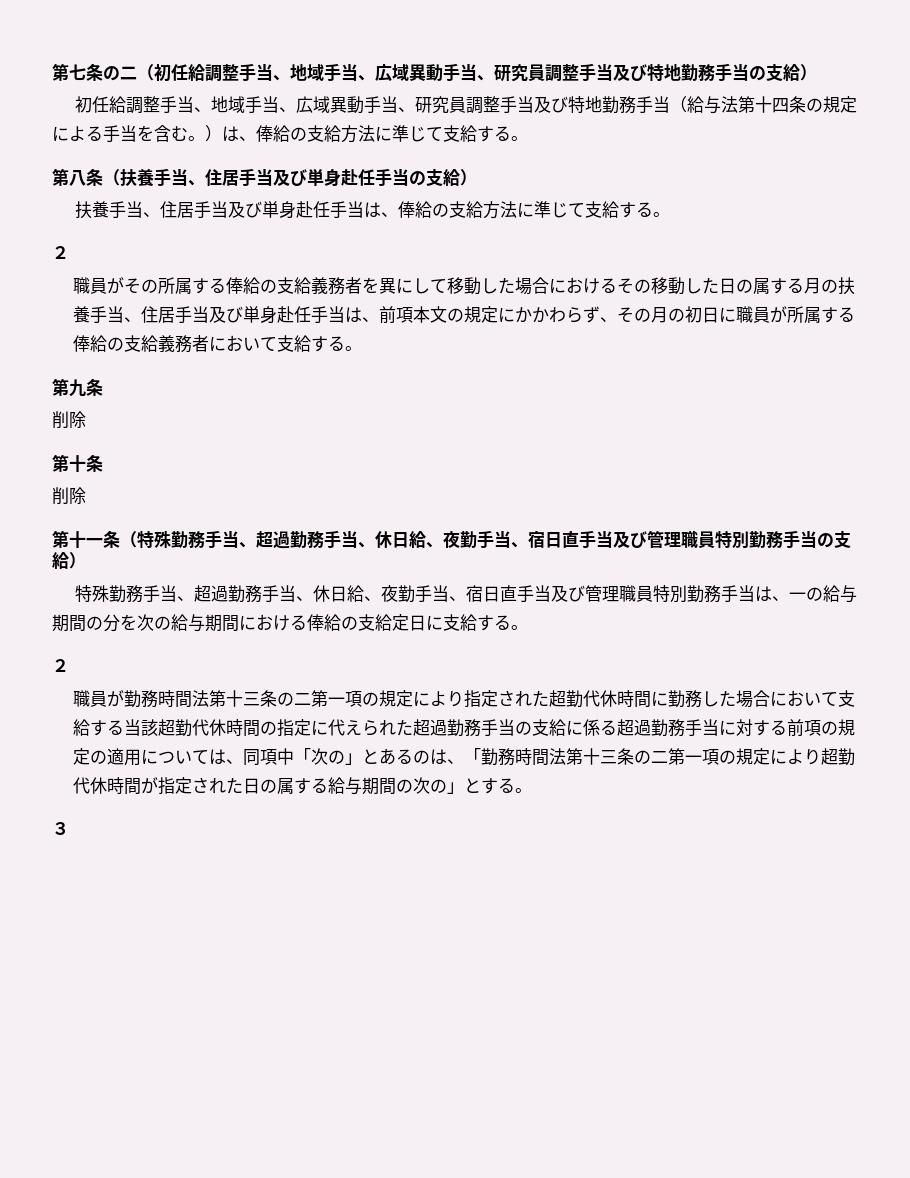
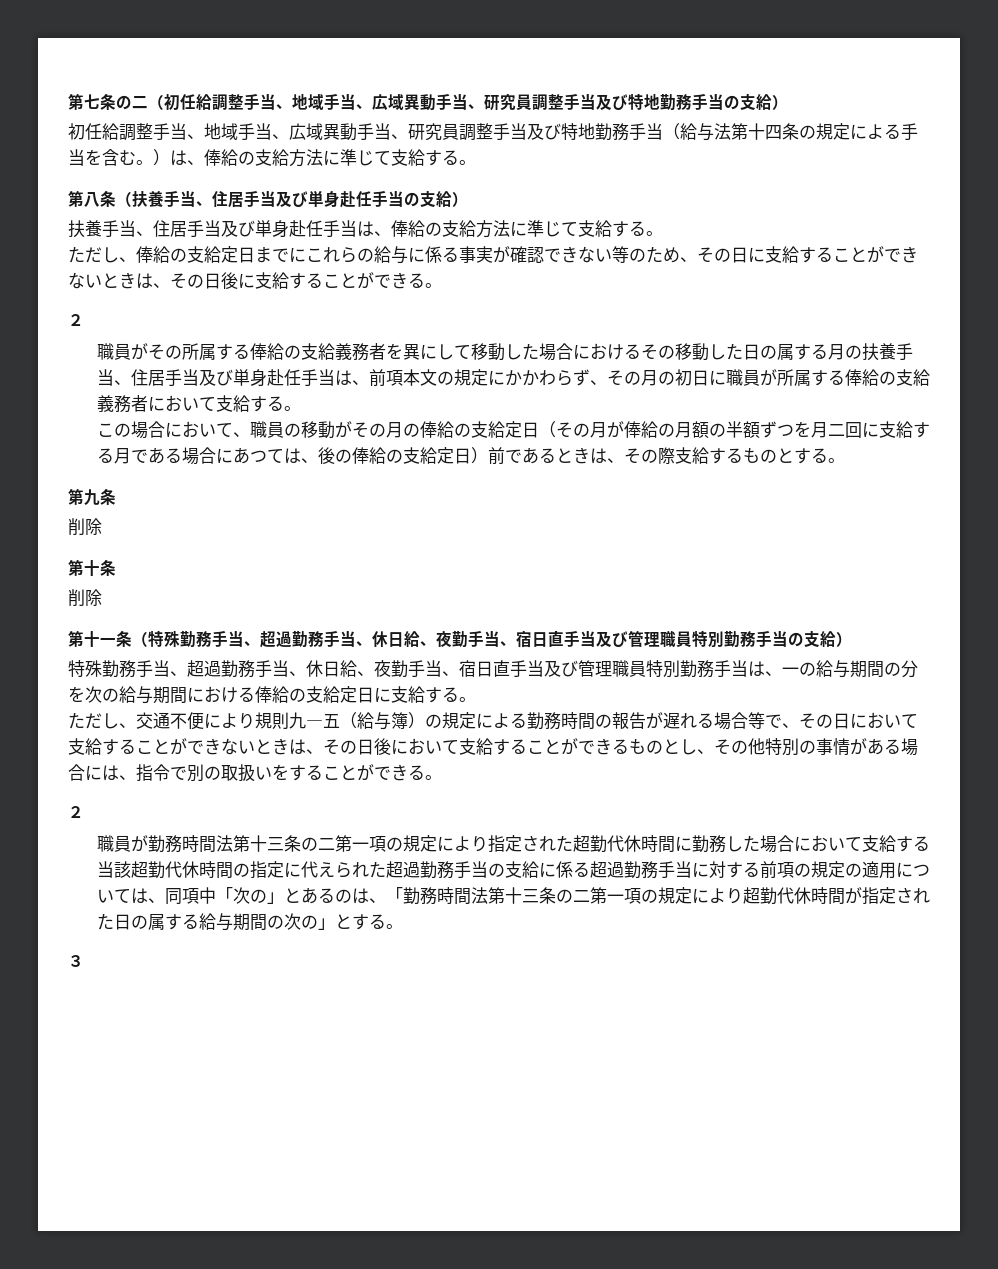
(670, 214) none -> [68,246,918,264] [68,272,442,289] // ただし、俸給の支給定日までにこれらの給与に係る事実が確認できない等のため、その日に支給することができないときは、その日後に支給することができる。
(363, 348) none -> [96,421,930,439] [96,447,845,465] // この場合において、職員の移動がその月の俸給の支給定日（その月が俸給の月額の半額ずつを月二回に支給する月である場合にあつては、後の俸給の支給定日）前であるときは、その際支給するものとする。
(528, 627) none -> [68,712,918,730] [68,738,918,756] [68,764,442,782] // ただし、交通不便により規則九―五（給与簿）の規定による勤務時間の報告が遅れる場合等で、その日において支給することができないときは、その日後において支給することができるものとし、その他特別の事情がある場合には、指令で別の取扱いをすることができる。

